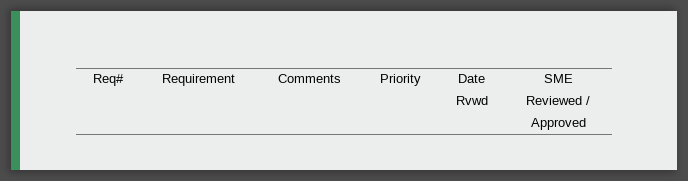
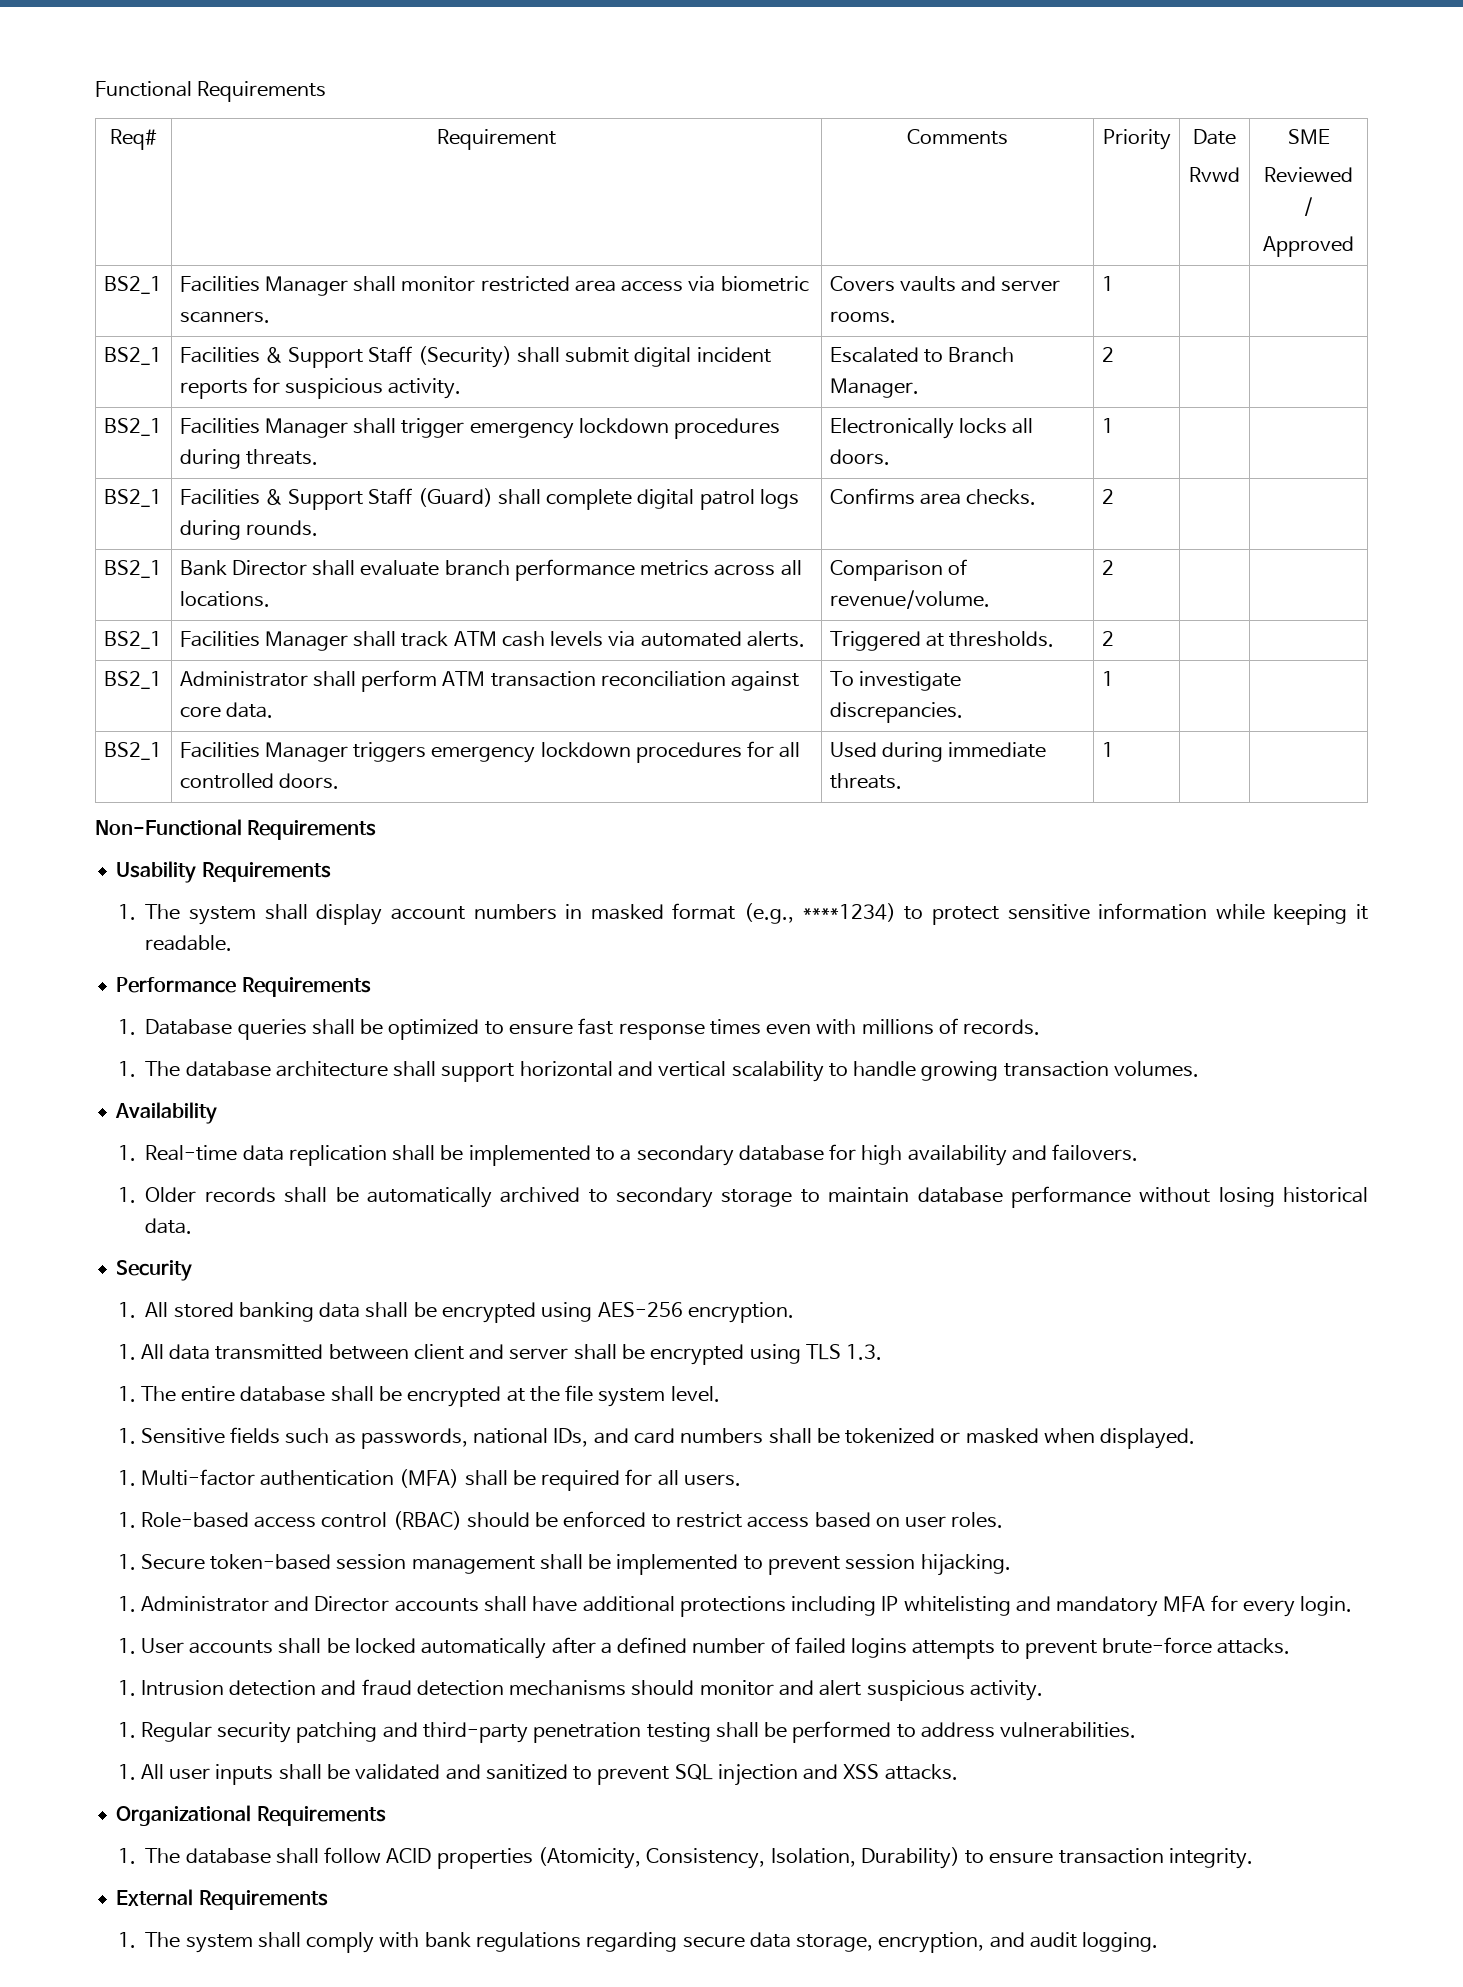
(93, 80) none -> [95,81,327,102] Functional Requirements //
(586, 124) none -> [103,276,162,294] [179,276,809,296] [179,311,270,323] [829,276,1061,292] [829,311,896,323] [1101,276,1114,291] [103,347,162,365] [179,346,771,368] [179,377,462,399] [829,347,1015,363] [829,378,919,398] [1101,347,1114,362] [103,418,162,436] [179,418,781,439] [179,449,318,469] [829,418,1034,439] [829,449,890,465] [1101,418,1114,433] [103,489,162,507] [179,488,799,510] [179,520,318,540] [829,488,1037,505] [1101,489,1114,504] [103,560,162,578] [179,559,802,581] [179,591,270,607] [829,559,967,581] [829,590,990,609] [1101,560,1114,575] [103,631,162,649] [179,631,805,651] [829,631,1055,651] [1101,631,1114,646] [103,671,162,689] [179,670,800,692] [179,702,273,718] [829,671,961,691] [829,702,963,723] [1101,671,1114,686] [103,742,162,760] [179,741,801,763] [179,773,339,789] [829,742,1047,762] [829,773,902,789] [1101,742,1114,757] [95,819,377,840] [116,861,331,883] [117,903,1368,925] [145,935,233,951] [116,977,371,997] [117,1018,1041,1040] [117,1061,1199,1082] [115,1102,218,1124] [117,1144,1139,1166] [117,1186,1368,1208] [145,1218,193,1234] [116,1260,193,1281] [117,1302,794,1323] [117,1344,883,1365] [117,1385,720,1407] [117,1427,1196,1449] [117,1469,742,1491] [117,1511,1004,1530] [117,1554,1011,1576] [117,1595,1353,1617] [117,1637,1291,1659] [117,1679,1043,1701] [117,1721,1137,1743] [117,1764,958,1786] [116,1805,386,1826] [117,1847,1253,1869] [116,1889,328,1910] [117,1932,1159,1953] // BS2_1 | Facilities Manager shall monitor restricted area access via biometric scanners. | Covers vaults and server rooms. | 1 | | // BS2_1 | Facilities & Support Staff (Security) shall submit digital incident reports for suspicious activity. | Escalated to Branch Manager. | 2 | | // BS2_1 | Facilities Manager shall trigger emergency lockdown procedures during threats. | Electronically locks all doors. | 1 | | // BS2_1 | Facilities & Support Staff (Guard) shall complete digital patrol logs during rounds. | Confirms area checks. | 2 | | // BS2_1 | Bank Director shall evaluate branch performance metrics across all locations. | Comparison of revenue/volume. | 2 | | // BS2_1 | Facilities Manager shall track ATM cash levels via automated alerts. | Triggered at thresholds. | 2 | | // BS2_1 | Administrator shall perform ATM transaction reconciliation against core data. | To investigate discrepancies. | 1 | | // BS2_1 | Facilities Manager triggers emergency lockdown procedures for all controlled doors. | Used during immediate threats. | 1 | | // Non-Functional Requirements // Usability Requirements // 1. The system shall display account numbers in masked format (e.g., ****1234) to protect sensitive information while keeping it readable. // Performance Requirements // 1. Database queries shall be optimized to ensure fast response times even with millions of records. // 1. The database architecture shall support horizontal and vertical scalability to handle growing transaction volumes. // Availability // 1. Real-time data replication shall be implemented to a secondary database for high availability and failovers. // 1. Older records shall be automatically archived to secondary storage to maintain database performance without losing historical data. // Security // 1. All stored banking data shall be encrypted using AES-256 encryption. // 1. All data transmitted between client and server shall be encrypted using TLS 1.3. // 1. The entire database shall be encrypted at the file system level. // 1. Sensitive fields such as passwords, national IDs, and card numbers shall be tokenized or masked when displayed. // 1. Multi-factor authentication (MFA) shall be required for all users. // 1. Role-based access control (RBAC) should be enforced to restrict access based on user roles. // 1. Secure token-based session management shall be implemented to prevent session hijacking. // 1. Administrator and Director accounts shall have additional protections including IP whitelisting and mandatory MFA for every login. // 1. User accounts shall be locked automatically after a defined number of failed logins attempts to prevent brute-force attacks. // 1. Intrusion detection and fraud detection mechanisms should monitor and alert suspicious activity. // 1. Regular security patching and third-party penetration testing shall be performed to address vulnerabilities. // 1. All user inputs shall be validated and sanitized to prevent SQL injection and XSS attacks. // Organizational Requirements // 1. The database shall follow ACID properties (Atomicity, Consistency, Isolation, Durability) to ensure transaction integrity. // External Requirements // 1. The system shall comply with bank regulations regarding secure data storage, encryption, and audit logging.

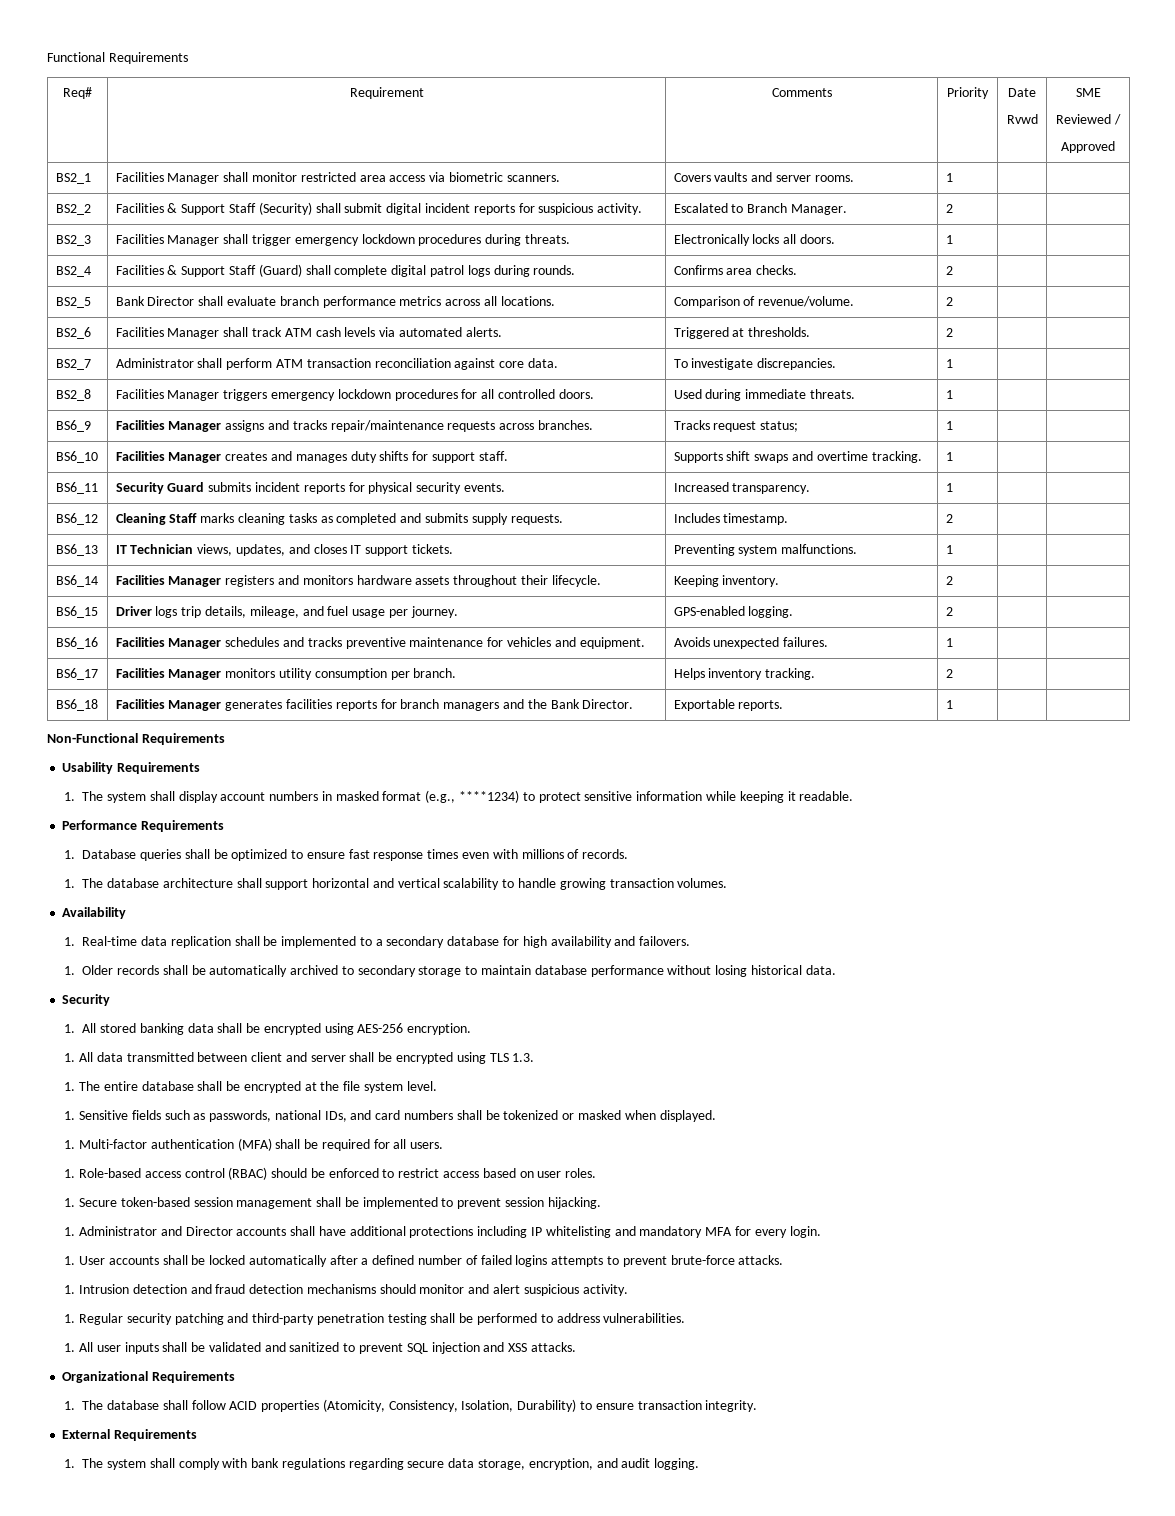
[103,347,162,365] BS2_1 -> [55,204,91,215] BS2_2
[103,418,162,436] BS2_1 -> [55,235,91,246] BS2_3
[103,489,162,507] BS2_1 -> [55,266,91,277] BS2_4
[103,560,162,578] BS2_1 -> [55,297,91,308] BS2_5
[103,631,162,649] BS2_1 -> [55,327,91,339] BS2_6
[103,671,162,689] BS2_1 -> [55,359,91,370] BS2_7
[103,742,162,760] BS2_1 -> [55,389,91,401] BS2_8
(1114, 749) none -> [55,420,91,432] [115,420,593,432] [673,420,799,432] [945,421,953,430] [55,451,98,463] [115,451,508,463] [673,451,922,463] [945,452,953,461] [55,482,98,494] [115,482,505,494] [673,482,811,494] [945,483,953,492] [55,513,98,525] [115,513,563,525] [673,513,789,525] [945,514,953,523] [55,544,98,556] [115,544,453,556] [673,544,858,556] [945,545,953,554] [55,575,98,587] [115,575,601,587] [673,575,780,587] [945,576,953,585] [55,606,98,618] [115,606,458,618] [673,606,794,618] [945,607,953,616] [55,637,98,649] [115,637,645,649] [673,637,829,649] [945,638,953,647] [55,668,98,680] [115,668,457,680] [673,668,816,680] [945,669,953,678] [55,699,98,711] [115,699,634,711] [673,699,784,711] [945,700,953,709] // BS6_9 | Facilities Manager assigns and tracks repair/maintenance requests across branches. | Tracks request status; | 1 | | // BS6_10 | Facilities Manager creates and manages duty shifts for support staff. | Supports shift swaps and overtime tracking. | 1 | | // BS6_11 | Security Guard submits incident reports for physical security events. | Increased transparency. | 1 | | // BS6_12 | Cleaning Staff marks cleaning tasks as completed and submits supply requests. | Includes timestamp. | 2 | | // BS6_13 | IT Technician views, updates, and closes IT support tickets. | Preventing system malfunctions. | 1 | | // BS6_14 | Facilities Manager registers and monitors hardware assets throughout their lifecycle. | Keeping inventory. | 2 | | // BS6_15 | Driver logs trip details, mileage, and fuel usage per journey. | GPS-enabled logging. | 2 | | // BS6_16 | Facilities Manager schedules and tracks preventive maintenance for vehicles and equipment. | Avoids unexpected failures. | 1 | | // BS6_17 | Facilities Manager monitors utility consumption per branch. | Helps inventory tracking. | 2 | | // BS6_18 | Facilities Manager generates facilities reports for branch managers and the Bank Director. | Exportable reports. | 1 | |

